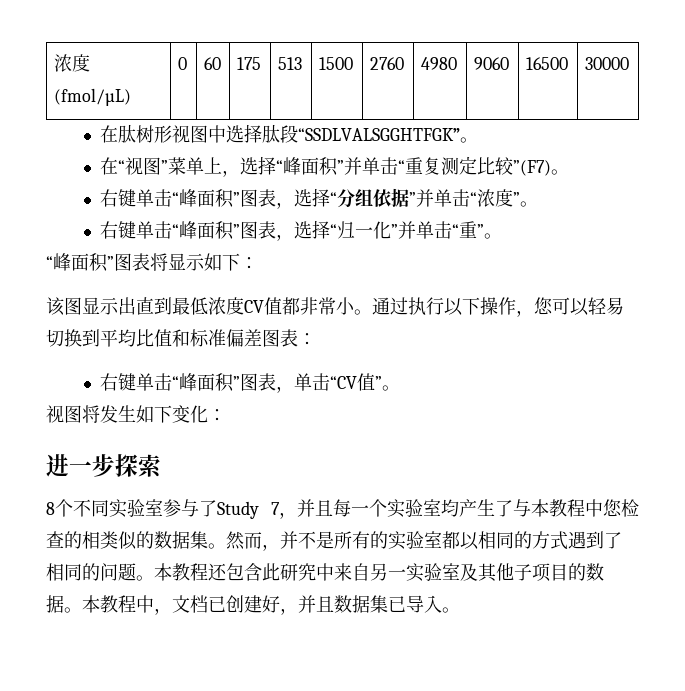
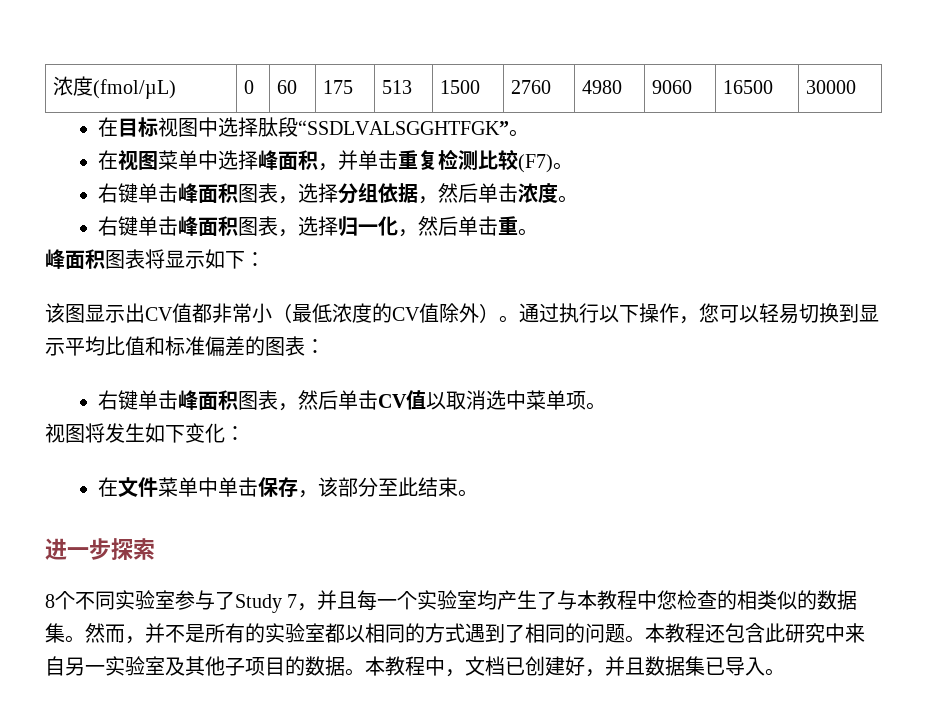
[118,124,173,143] 肽树形 -> [118,117,159,137] 目标
[118,156,570,177] [100,188,338,209] “视图”菜单上，选择“峰面积”并单击“重复测定比较”(F7)。 // 右键单击“峰面积”图表，选择“ -> [118,149,574,173] [98,183,339,204] 视图菜单中选择峰面积，并单击重复检测比较(F7)。 // 右键单击峰面积图表，选择
[409,189,539,207] [100,220,503,241] [46,253,114,272] ”并单击“浓度”。 // 右键单击“峰面积”图表，选择“归一化”并单击“重”。 // “峰面积” -> [418,183,579,204] [98,216,539,237] [45,249,105,269] ，然后单击浓度。 // 右键单击峰面积图表，选择归一化，然后单击重。 // 峰面积
[136,297,244,315] 直到最低浓度 -> (145, 313) none
(355, 306) none -> [272,303,499,323] （最低浓度的CV值除外）
(100, 338) none -> [859,304,879,322] [45,338,65,356] 显示
(262, 338) none -> [245,336,265,356] 的
[172,373,383,393] “峰面积”图表，单击“CV值” -> [178,390,587,411] 峰面积图表，然后单击CV值以取消选中菜单项
(226, 415) none -> [98,477,479,498] // 在文件菜单中单击保存，该部分至此结束。

